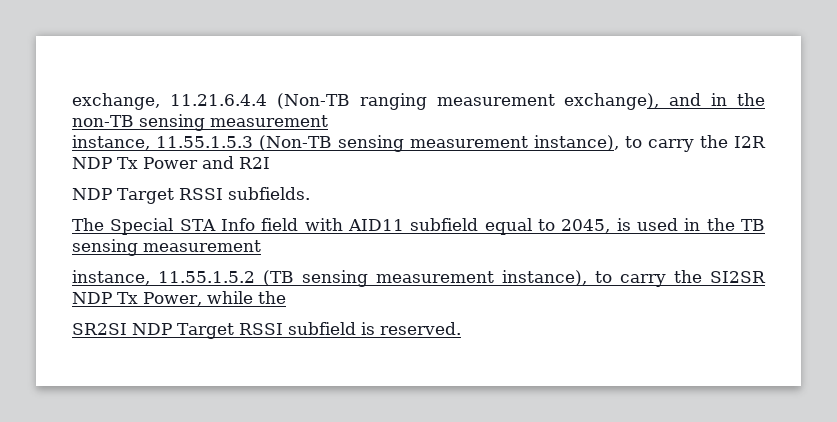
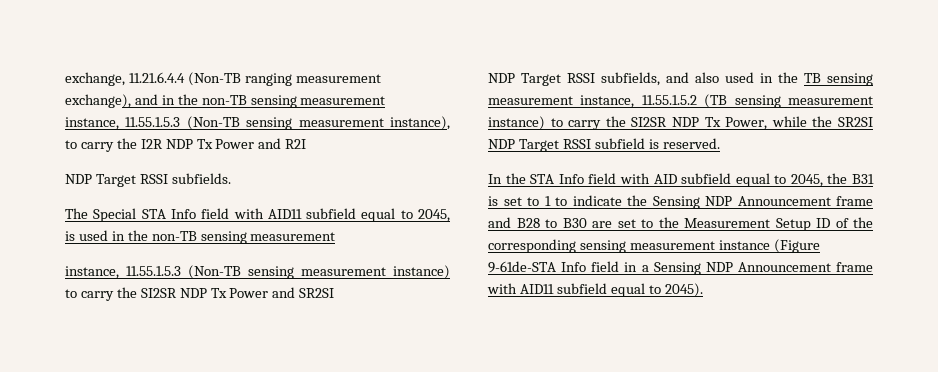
(735, 224) none -> [151,231,336,244] [65,265,450,279] [65,287,335,301] [488,72,798,86] non-TB sensing measurement // instance, 11.55.1.5.3 (Non-TB sensing measurement instance) to carry the SI2SR NDP Tx Power and SR2SI // NDP Target RSSI subfields, and also used in the
(261, 246) // -> (573, 100) none
[502,270,587,286] instance), -> [488,116,545,130] instance)
(286, 297) // -> (833, 121) none
(461, 328) none -> [488,173,874,187] [488,195,873,209] [488,217,873,231] [488,239,820,253] [488,261,873,275] [487,283,703,297] // In the STA Info field with AID subfield equal to 2045, the B31 is set to 1 to indicate the Sensing NDP Announcement frame and B28 to B30 are set to the Measurement Setup ID of the corresponding sensing measurement instance (Figure 9-61de-STA Info field in a Sensing NDP Announcement frame with AID11 subfield equal to 2045).

